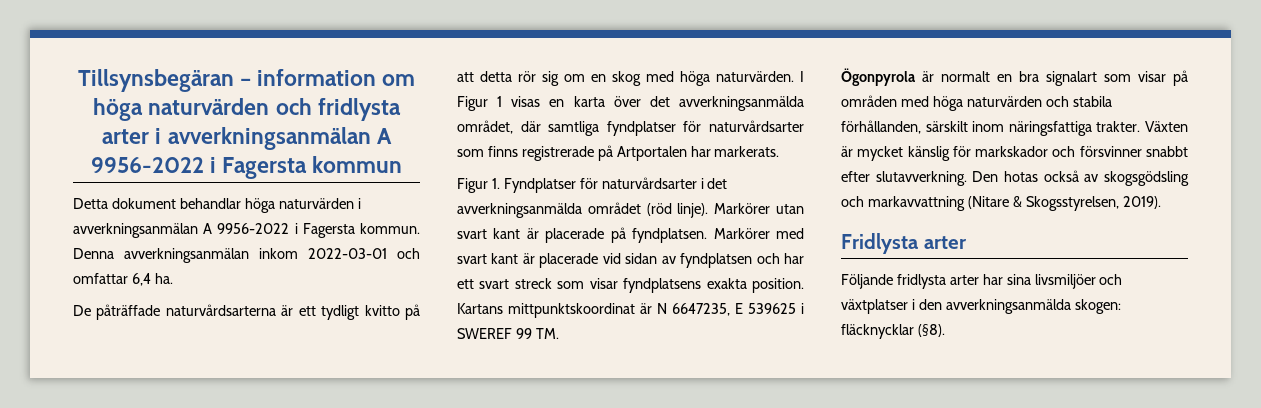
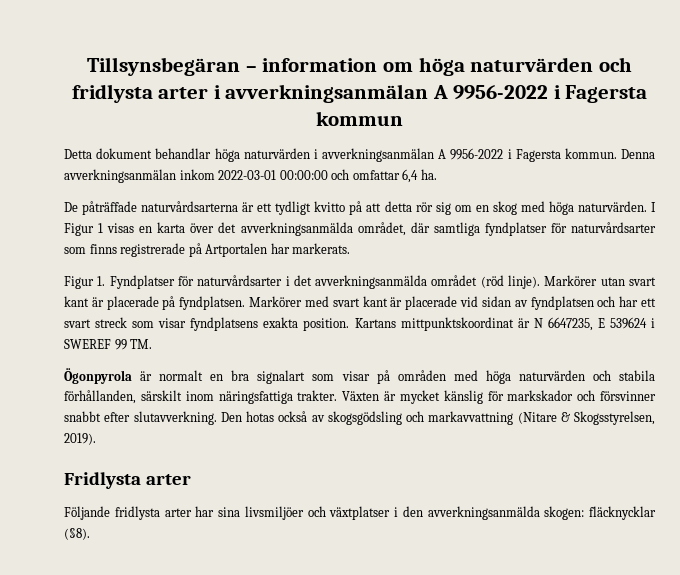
(387, 253) none -> [279,170,328,180] 00:00:00
[748,303,796,314] 539625 -> [609,317,647,329] 539624

